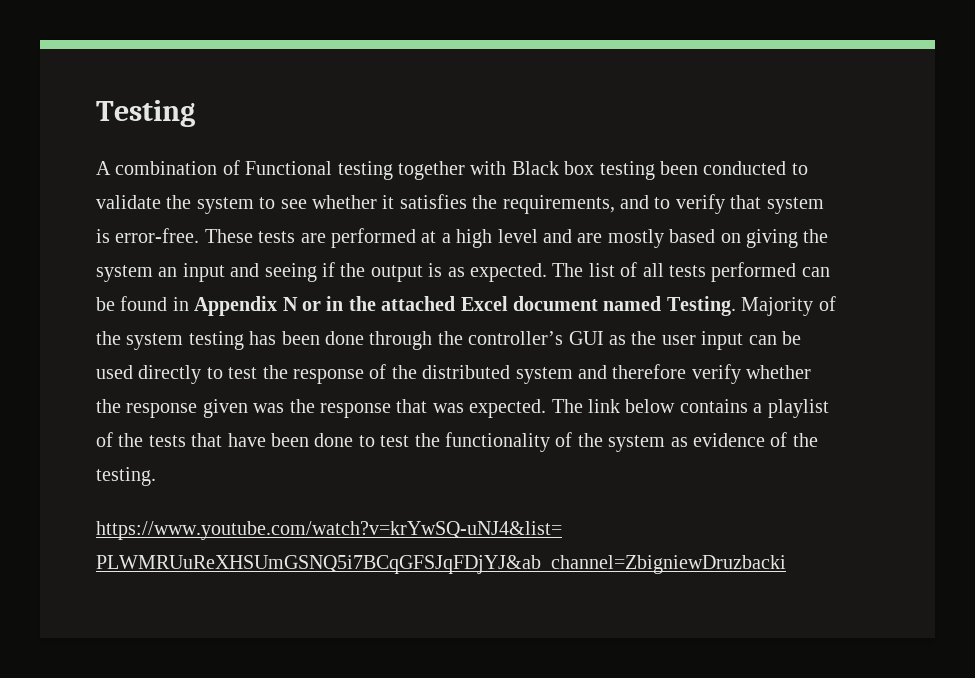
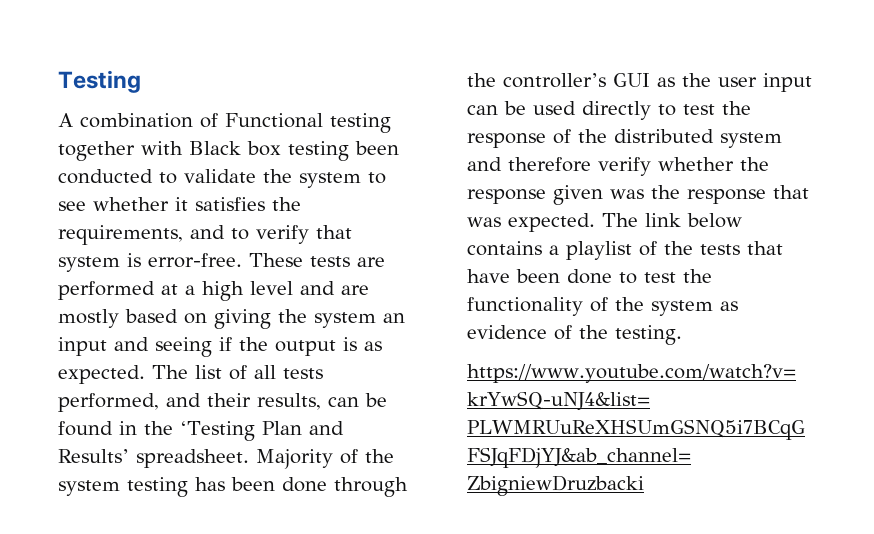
[711,262,830,282] [96,296,736,316] performed can be found in Appendix N or in the attached Excel document named Testing. -> [58,393,387,412] [58,421,344,441] [58,449,249,468] performed, and their results, can be found in the ‘Testing Plan and Results’ spreadsheet.

